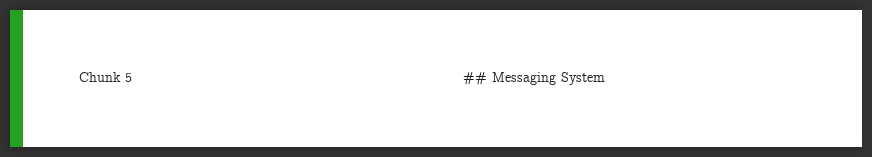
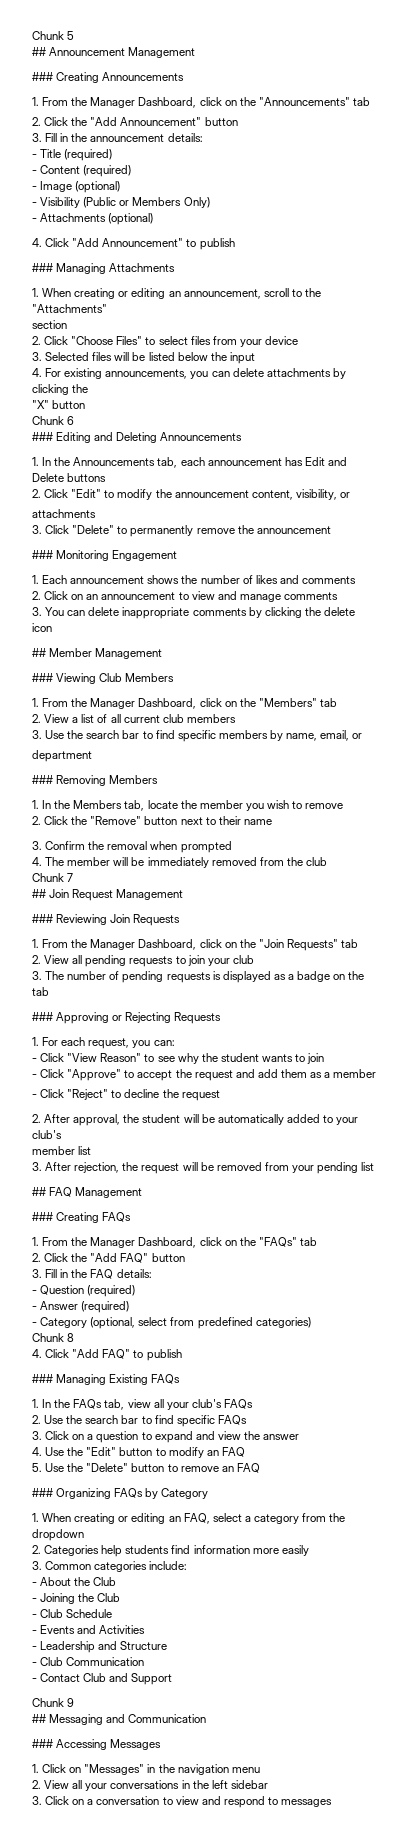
[492,72,605,85] Messaging System -> [49,47,196,58] [32,72,185,83] [32,97,370,108] [32,117,238,126] [32,133,203,142] [32,149,113,161] [32,165,132,177] [32,181,121,193] [32,197,210,208] [32,213,154,225] [32,238,235,250] [32,263,176,274] [32,288,321,299] [32,304,107,313] [32,320,67,329] [32,336,298,347] [32,352,255,364] [32,368,346,379] [32,384,89,395] [32,400,86,409] [32,416,75,425] [32,432,243,443] [32,457,347,468] [32,473,107,482] [32,489,350,500] [32,509,96,518] [32,525,331,537] [32,550,178,561] [32,575,356,584] [32,591,338,602] [32,607,355,619] [32,623,52,632] [32,648,163,659] [32,673,175,684] [32,698,337,709] [32,714,236,723] [32,730,363,742] [32,750,92,762] [32,775,159,786] [32,800,344,811] [32,816,272,825] [32,841,232,853] [32,857,327,868] [32,873,74,882] [32,889,184,901] [32,914,181,926] [32,939,359,951] [32,955,254,967] [32,971,365,983] [32,987,49,996] [32,1012,222,1024] [32,1037,175,1049] [32,1053,325,1064] [32,1069,377,1081] [32,1089,220,1101] [32,1114,359,1126] [32,1130,62,1139] [32,1146,92,1155] [32,1162,375,1174] [32,1187,143,1198] [32,1212,132,1223] [32,1237,317,1248] [32,1253,185,1263] [32,1269,152,1279] [32,1285,136,1297] [32,1301,130,1313] [32,1317,311,1329] [32,1333,75,1342] [32,1349,182,1361] [32,1374,181,1385] [32,1399,253,1410] [32,1415,247,1427] [32,1431,300,1443] [32,1447,245,1458] [32,1463,260,1473] [32,1488,209,1499] [32,1513,346,1524] [32,1529,84,1541] [32,1545,309,1557] [32,1561,188,1572] [32,1577,117,1586] [32,1593,121,1604] [32,1609,113,1618] [32,1625,146,1634] [32,1641,168,1653] [32,1657,145,1666] [32,1673,173,1685] [32,1698,75,1707] [32,1714,207,1725] [32,1739,162,1750] [32,1764,260,1775] [32,1780,268,1791] [32,1796,333,1808] Announcement Management // ### Creating Announcements // 1. From the Manager Dashboard, click on the "Announcements" tab // 2. Click the "Add Announcement" button // 3. Fill in the announcement details: // - Title (required) // - Content (required) // - Image (optional) // - Visibility (Public or Members Only) // - Attachments (optional) // 4. Click "Add Announcement" to publish // ### Managing Attachments // 1. When creating or editing an announcement, scroll to the "Attachments" // section // 2. Click "Choose Files" to select files from your device // 3. Selected files will be listed below the input // 4. For existing announcements, you can delete attachments by clicking the // "X" button // Chunk 6 // ### Editing and Deleting Announcements // 1. In the Announcements tab, each announcement has Edit and Delete buttons // 2. Click "Edit" to modify the announcement content, visibility, or // attachments // 3. Click "Delete" to permanently remove the announcement // ### Monitoring Engagement // 1. Each announcement shows the number of likes and comments // 2. Click on an announcement to view and manage comments // 3. You can delete inappropriate comments by clicking the delete icon // ## Member Management // ### Viewing Club Members // 1. From the Manager Dashboard, click on the "Members" tab // 2. View a list of all current club members // 3. Use the search bar to find specific members by name, email, or // department // ### Removing Members // 1. In the Members tab, locate the member you wish to remove // 2. Click the "Remove" button next to their name // 3. Confirm the removal when prompted // 4. The member will be immediately removed from the club // Chunk 7 // ## Join Request Management // ### Reviewing Join Requests // 1. From the Manager Dashboard, click on the "Join Requests" tab // 2. View all pending requests to join your club // 3. The number of pending requests is displayed as a badge on the tab // ### Approving or Rejecting Requests // 1. For each request, you can: // - Click "View Reason" to see why the student wants to join // - Click "Approve" to accept the request and add them as a member // - Click "Reject" to decline the request // 2. After approval, the student will be automatically added to your club's // member list // 3. After rejection, the request will be removed from your pending list // ## FAQ Management // ### Creating FAQs // 1. From the Manager Dashboard, click on the "FAQs" tab // 2. Click the "Add FAQ" button // 3. Fill in the FAQ details: // - Question (required) // - Answer (required) // - Category (optional, select from predefined categories) // Chunk 8 // 4. Click "Add FAQ" to publish // ### Managing Existing FAQs // 1. In the FAQs tab, view all your club's FAQs // 2. Use the search bar to find specific FAQs // 3. Click on a question to expand and view the answer // 4. Use the "Edit" button to modify an FAQ // 5. Use the "Delete" button to remove an FAQ // ### Organizing FAQs by Category // 1. When creating or editing an FAQ, select a category from the dropdown // 2. Categories help students find information more easily // 3. Common categories include: // - About the Club // - Joining the Club // - Club Schedule // - Events and Activities // - Leadership and Structure // - Club Communication // - Contact Club and Support // Chunk 9 // ## Messaging and Communication // ### Accessing Messages // 1. Click on "Messages" in the navigation menu // 2. View all your conversations in the left sidebar // 3. Click on a conversation to view and respond to messages

